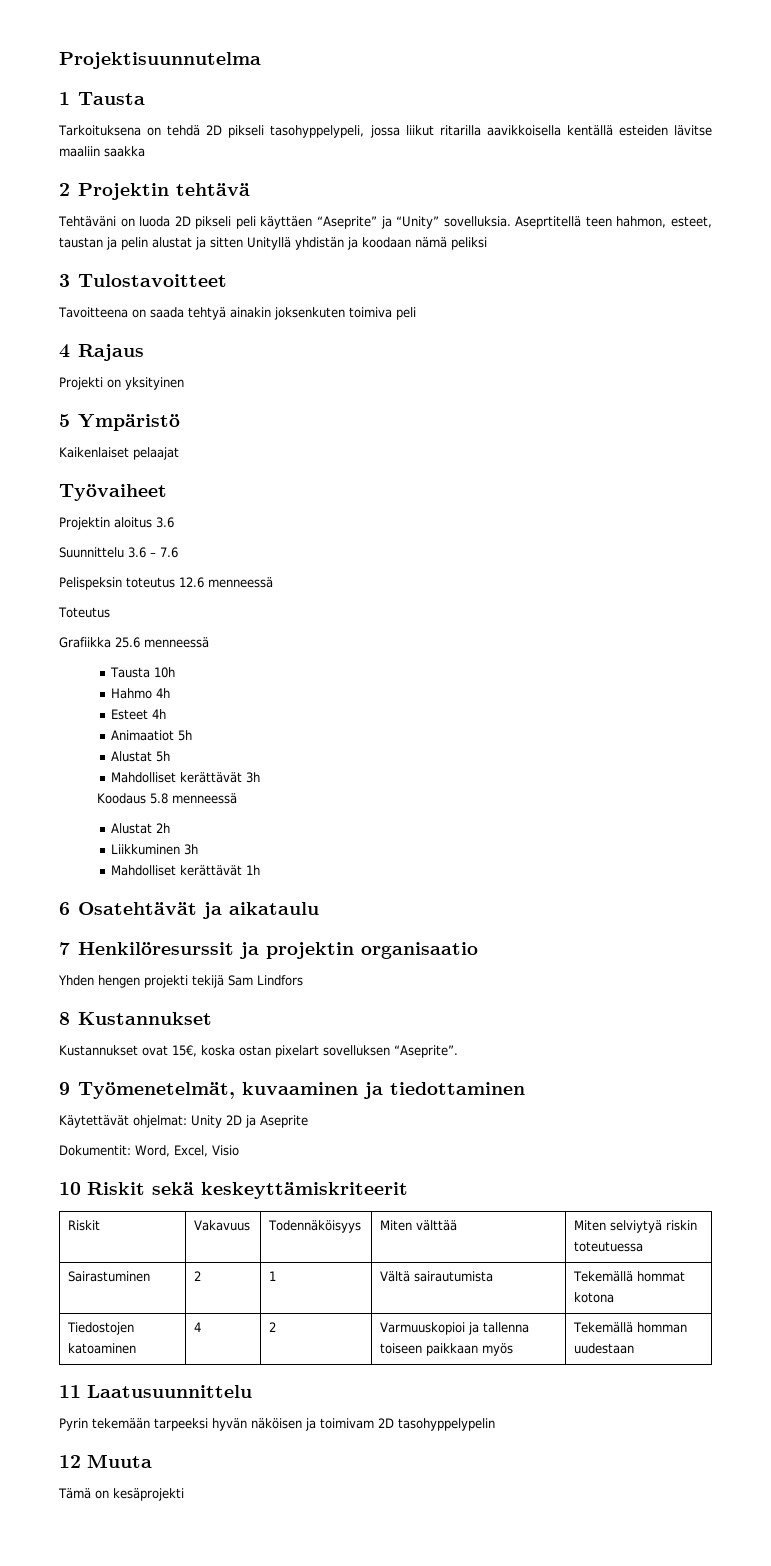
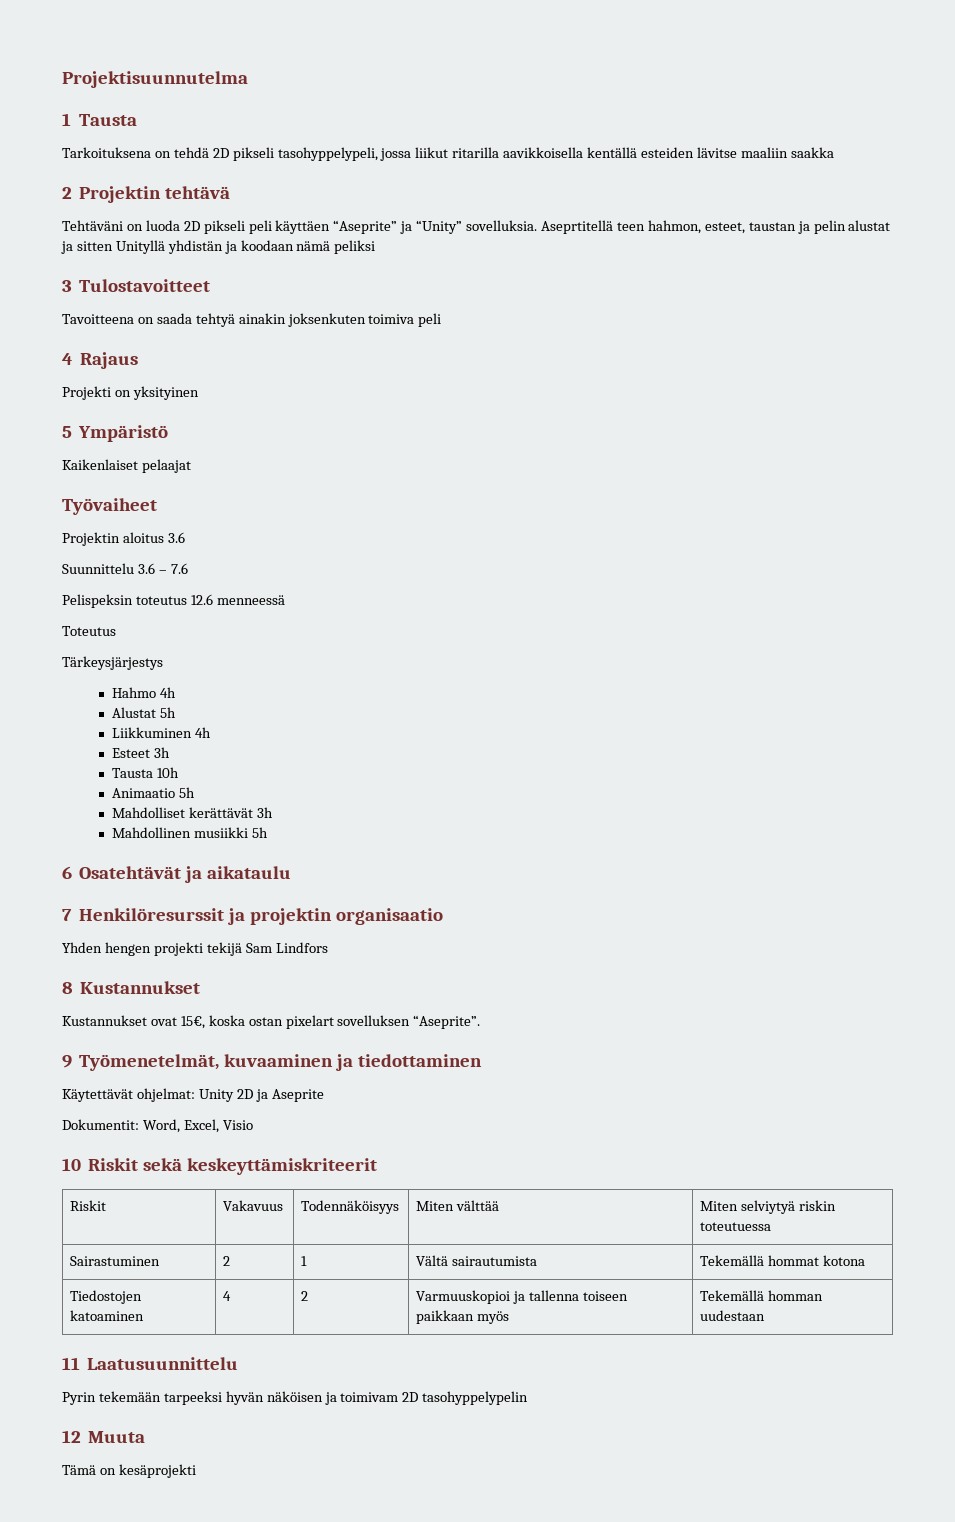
[59,637,209,648] [110,667,176,678] [111,688,171,699] [111,709,167,720] [111,730,193,741] [111,751,171,762] [111,772,261,783] [97,793,238,804] [111,823,171,834] [111,844,199,855] [111,865,261,876] Grafiikka 25.6 menneessä // Tausta 10h // Hahmo 4h // Esteet 4h // Animaatiot 5h // Alustat 5h // Mahdolliset kerättävät 3h // Koodaus 5.8 menneessä // Alustat 2h // Liikkuminen 3h // Mahdolliset kerättävät 1h -> [62,656,163,670] [112,687,177,698] [112,707,177,718] [112,727,212,738] [112,747,171,758] [112,767,180,778] [112,787,196,798] [112,807,274,818] [112,827,269,838] Tärkeysjärjestys // Hahmo 4h // Alustat 5h // Liikkuminen 4h // Esteet 3h // Tausta 10h // Animaatio 5h // Mahdolliset kerättävät 3h // Mahdollinen musiikki 5h

